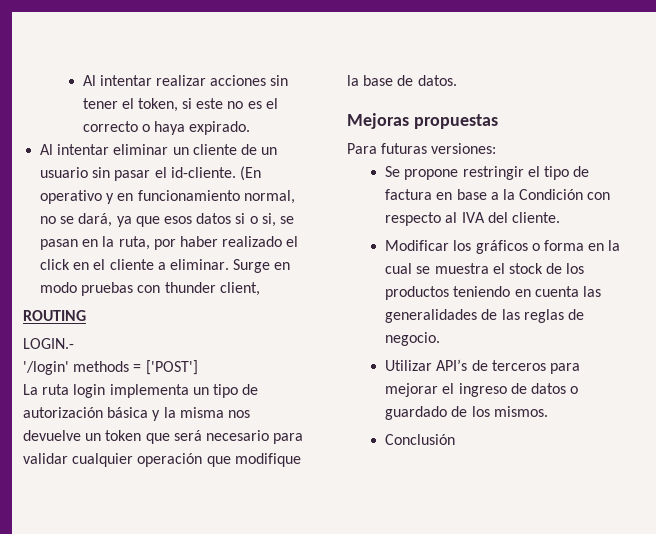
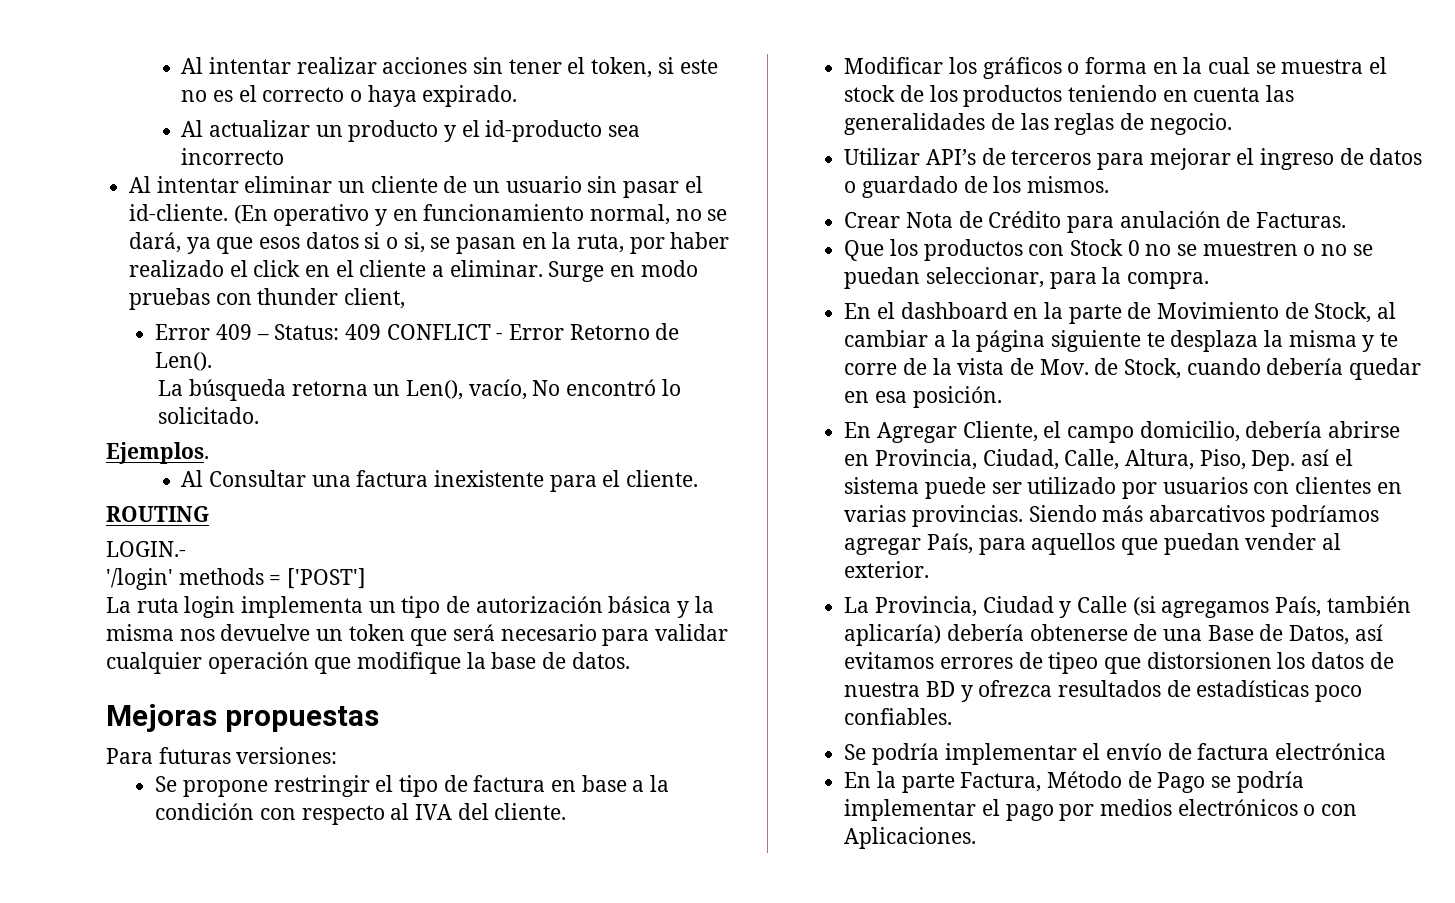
(251, 128) none -> [181,120,641,142] [181,148,285,165] // Al actualizar un producto y el id-producto sea incorrecto
(260, 289) none -> [155,323,680,340] [155,352,213,371] [158,379,681,401] [158,407,260,424] [106,442,209,464] [181,470,699,492] // Error 409 – Status: 409 CONFLICT - Error Retorno de Len(). // La búsqueda retorna un Len(), vacío, No encontró lo solicitado. // Ejemplos. // Al Consultar una factura inexistente para el cliente.
[519,189,584,200] Condición -> [155,803,255,820] condición
[385,434,456,445] Conclusión -> [844,211,1346,233] [844,239,1373,261] [844,267,1209,289] [844,302,1396,324] [844,330,1398,352] [844,358,1421,380] [844,386,1002,408] [844,421,1400,443] [844,449,1353,471] [844,477,1402,499] [844,505,1379,527] [844,533,1341,555] [844,561,930,578] [844,596,1411,618] [844,624,1383,646] [844,652,1394,674] [844,680,1362,702] [844,708,953,725] [844,743,1386,765] [844,771,1304,793] [844,799,1357,821] [844,827,977,849] Crear Nota de Crédito para anulación de Facturas. // Que los productos con Stock 0 no se muestren o no se puedan seleccionar, para la compra. // En el dashboard en la parte de Movimiento de Stock, al cambiar a la página siguiente te desplaza la misma y te corre de la vista de Mov. de Stock, cuando debería quedar en esa posición. // En Agregar Cliente, el campo domicilio, debería abrirse en Provincia, Ciudad, Calle, Altura, Piso, Dep. así el sistema puede ser utilizado por usuarios con clientes en varias provincias. Siendo más abarcativos podríamos agregar País, para aquellos que puedan vender al exterior. // La Provincia, Ciudad y Calle (si agregamos País, también aplicaría) debería obtenerse de una Base de Datos, así evitamos errores de tipeo que distorsionen los datos de nuestra BD y ofrezca resultados de estadísticas poco confiables. // Se podría implementar el envío de factura electrónica // En la parte Factura, Método de Pago se podría implementar el pago por medios electrónicos o con Aplicaciones.

